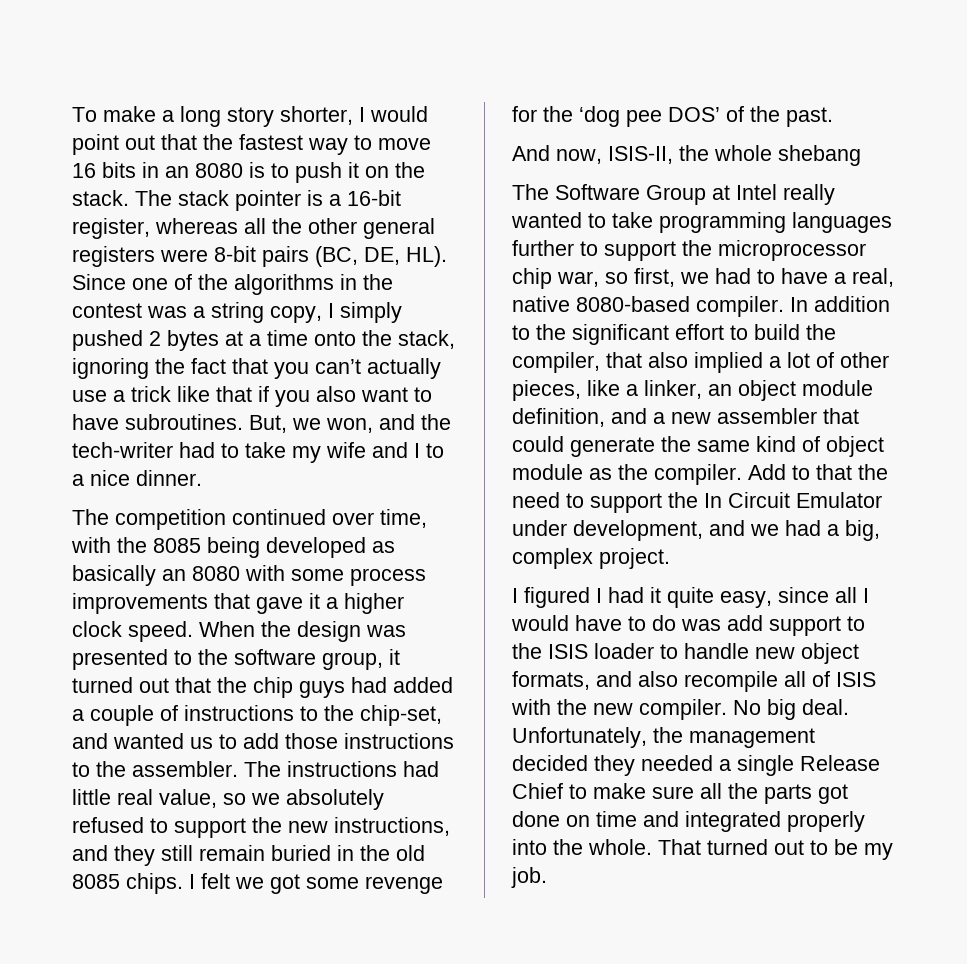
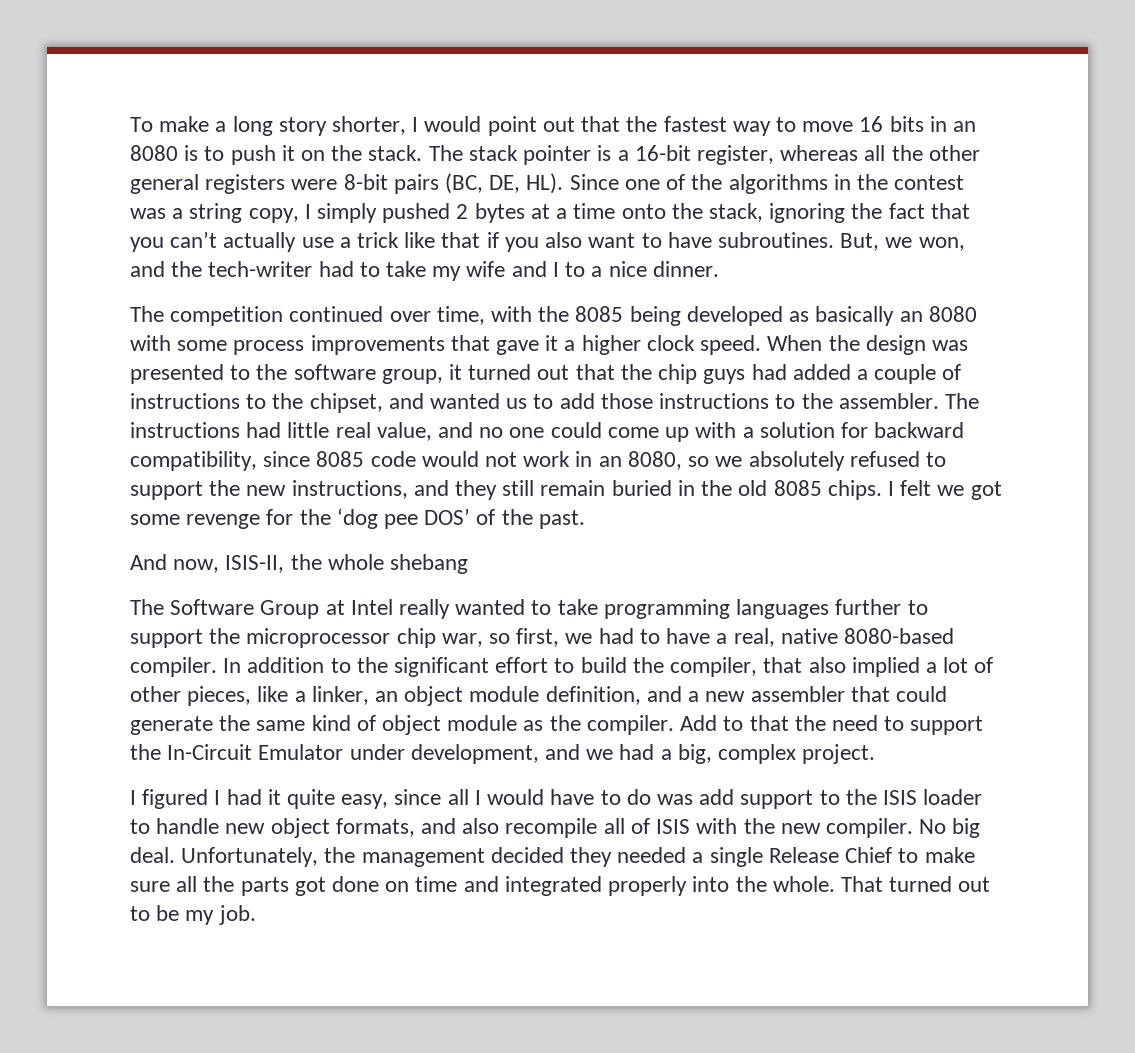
[360,705,442,726] chip-set, -> [309,393,383,413] chipset,
(217, 798) none -> [438,422,965,442] [130,451,682,471] and no one could come up with a solution for backward compatibility, since 8085 code would not work in an 8080,
[704,492,790,508] In Circuit -> [167,744,253,760] In-Circuit

